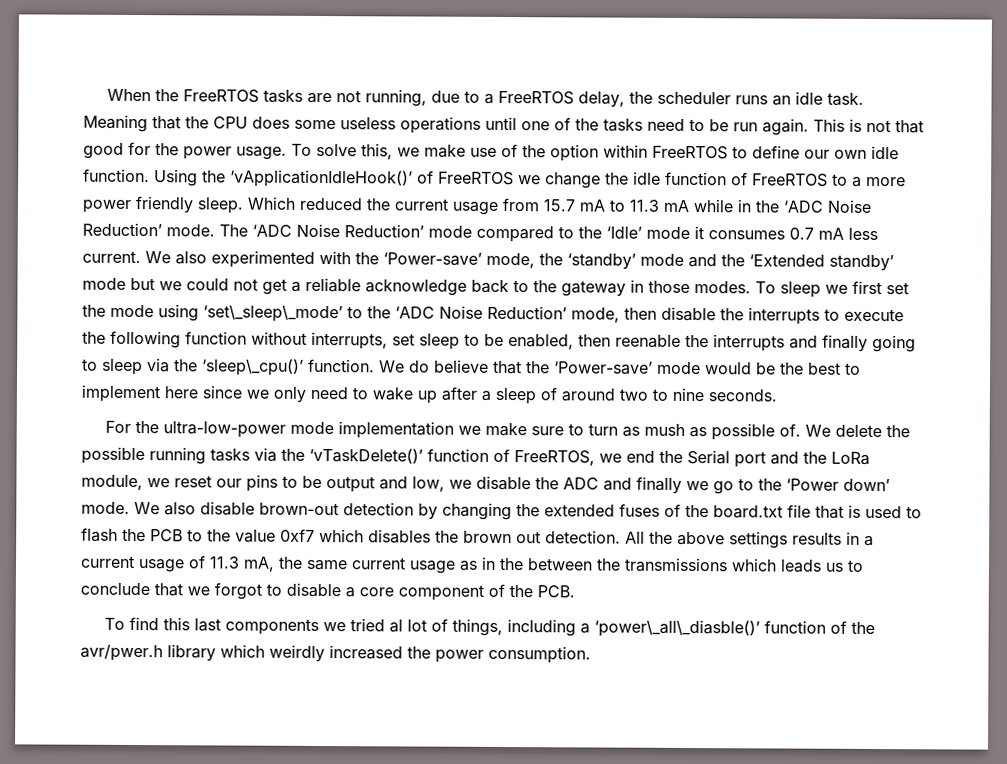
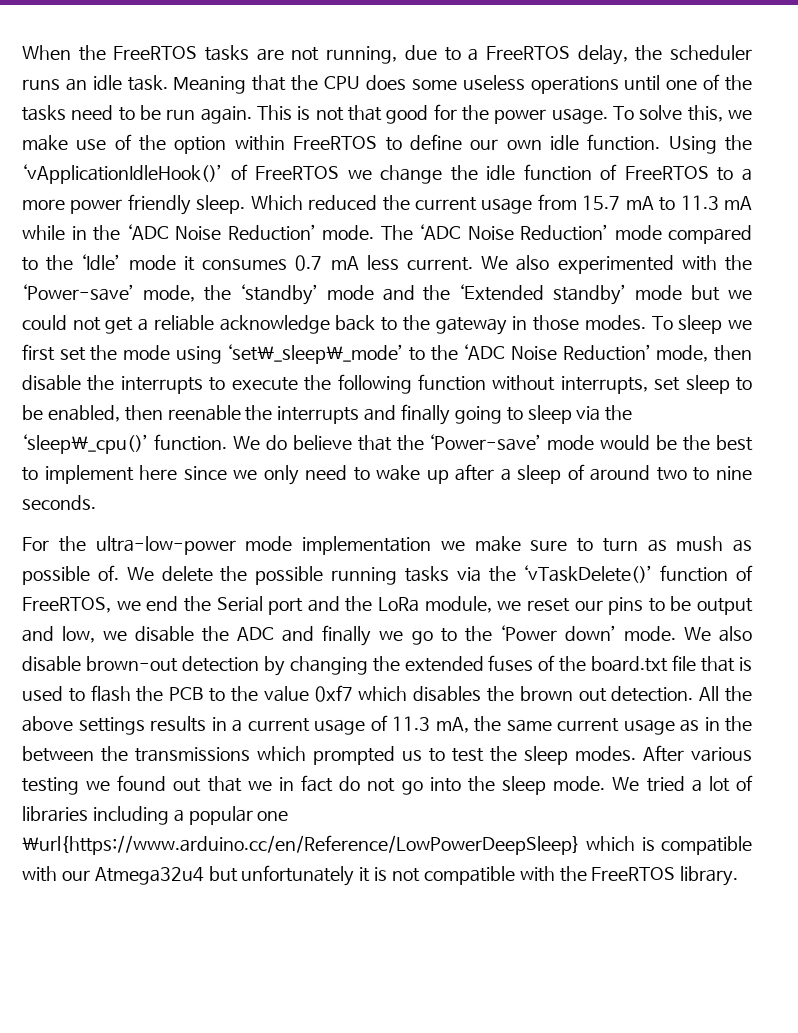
[780,559,822,573] leads -> [312,746,395,765] prompted
[80,582,575,601] [103,616,403,636] conclude that we forgot to disable a core component of the PCB. // To find this last components we tried al -> [451,745,752,765] [22,775,702,795] test the sleep modes. After various testing we found out that we in fact do not go into the sleep mode. We tried a
[451,618,503,636] things, -> [22,806,88,822] libraries
[593,619,875,638] [80,644,591,664] ‘power\_all\_diasble()’ function of the avr/pwer.h library which weirdly increased the power consumption. -> [188,806,289,825] [22,835,753,855] [22,865,739,886] popular one \url{https://www.arduino.cc/en/Reference/LowPowerDeepSleep} which is compatible with our Atmega32u4 but unfortunately it is not compatible with the FreeRTOS library.

